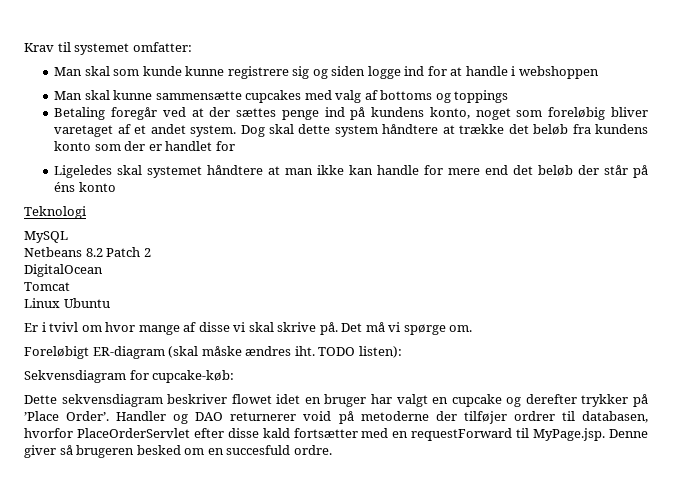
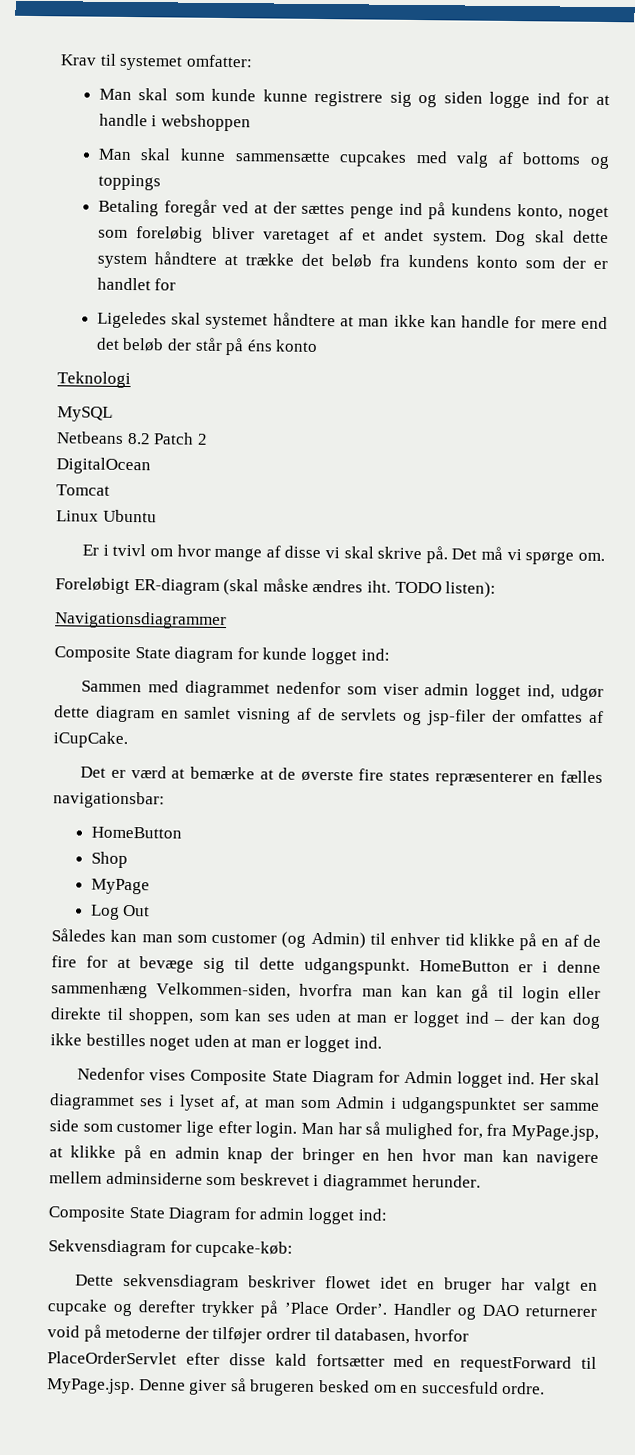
(402, 352) none -> [55,611,227,630] [54,646,390,665] [81,680,605,702] [54,705,604,726] [53,731,128,749] [80,766,603,787] [53,791,165,809] [90,826,182,839] [90,851,128,869] [90,878,150,895] [89,904,151,920] [51,928,601,951] [51,955,601,975] [51,981,601,1003] [50,1007,601,1029] [50,1033,382,1053] [77,1067,601,1088] [49,1093,600,1115] [49,1119,599,1141] [49,1144,599,1167] [49,1171,481,1191] [48,1206,387,1225] // Navigationsdiagrammer // Composite State diagram for kunde logget ind: // Sammen med diagrammet nedenfor som viser admin logget ind, udgør dette diagram en samlet visning af de servlets og jsp-filer der omfattes af iCupCake. // Det er værd at bemærke at de øverste fire states repræsenterer en fælles navigationsbar: // HomeButton // Shop // MyPage // Log Out // Således kan man som customer (og Admin) til enhver tid klikke på en af de fire for at bevæge sig til dette udgangspunkt. HomeButton er i denne sammenhæng Velkommen-siden, hvorfra man kan kan gå til login eller direkte til shoppen, som kan ses uden at man er logget ind – der kan dog ikke bestilles noget uden at man er logget ind. // Nedenfor vises Composite State Diagram for Admin logget ind. Her skal diagrammet ses i lyset af, at man som Admin i udgangspunktet ser samme side som customer lige efter login. Man har så mulighed for, fra MyPage.jsp, at klikke på en admin knap der bringer en hen hvor man kan navigere mellem adminsiderne som beskrevet i diagrammet herunder. // Composite State Diagram for admin logget ind:

